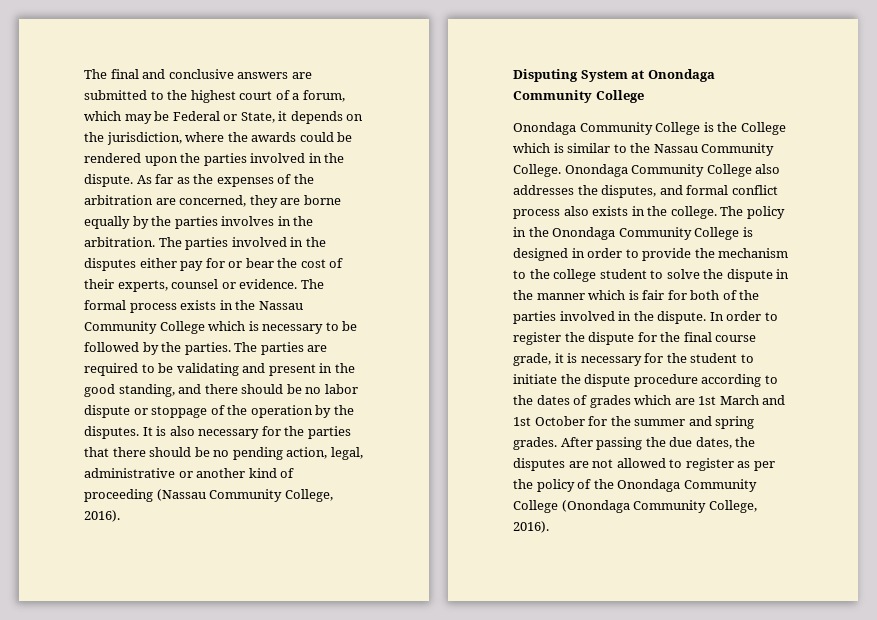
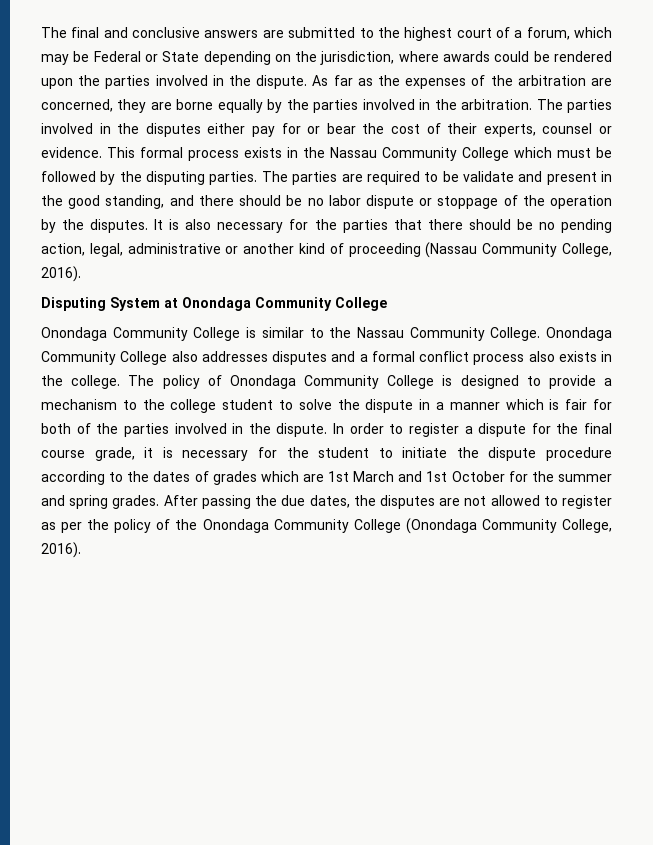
[240,111,343,124] State, it depends -> [162,51,271,65] State depending
[227,132,248,142] the -> (439, 56) none
[221,216,275,226] involves -> [362,99,415,110] involved
[300,279,324,289] The -> [107,147,135,158] This
[248,321,339,334] is necessary to -> [557,148,591,158] must
(182, 347) none -> [146,171,206,185] disputing
[176,363,239,376] validating -> [462,171,514,182] validate
[717,122,786,135] [513,143,564,153] the College which is -> (257, 332) none
[577,185,683,198] the disputes, and -> [272,351,368,365] disputes and a
[513,227,549,237] in the -> [207,375,222,386] of
[571,248,623,258] in order -> (519, 382) none
[694,248,715,258] the -> [604,378,613,386] a
[513,290,533,300] the -> [436,402,445,410] a
[564,332,585,342] the -> [464,426,473,434] a

